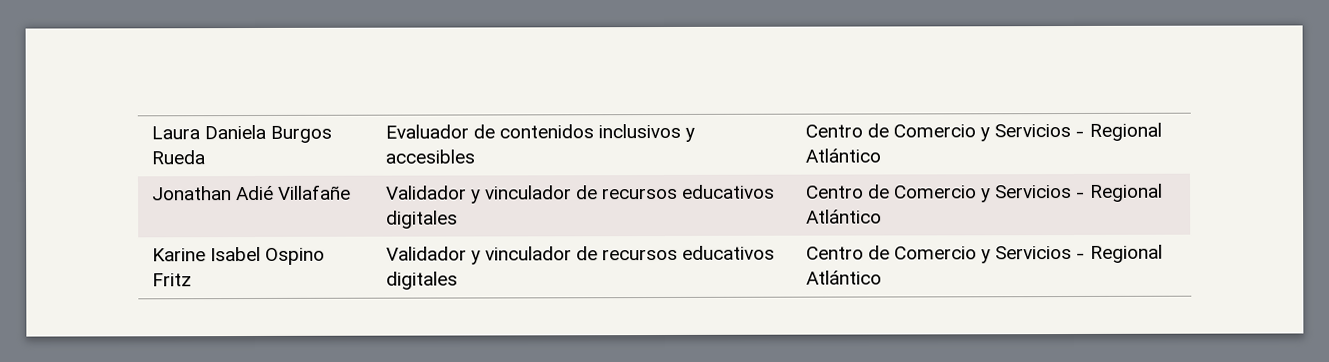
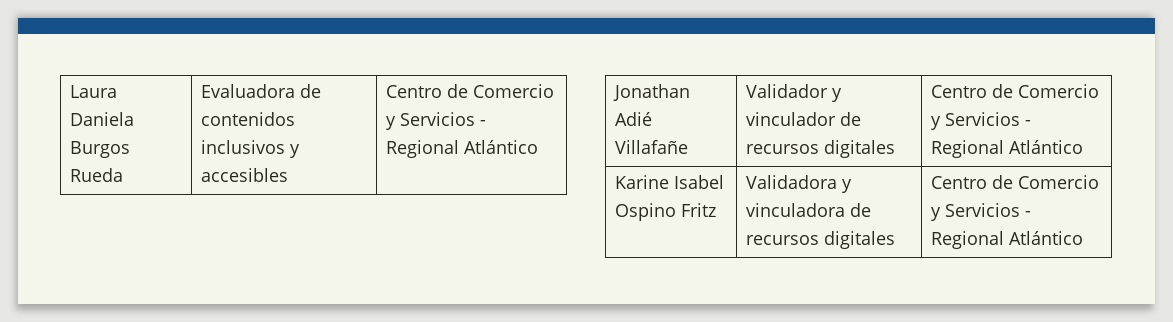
[384,124,469,139] Evaluador -> [200,84,295,98] Evaluadora
[682,184,776,199] educativos -> (819, 149) none
[385,245,776,265] Validador y vinculador de recursos educativos -> [745,175,852,193] [745,203,871,217] [745,235,819,245] Validadora y vinculadora de recursos

